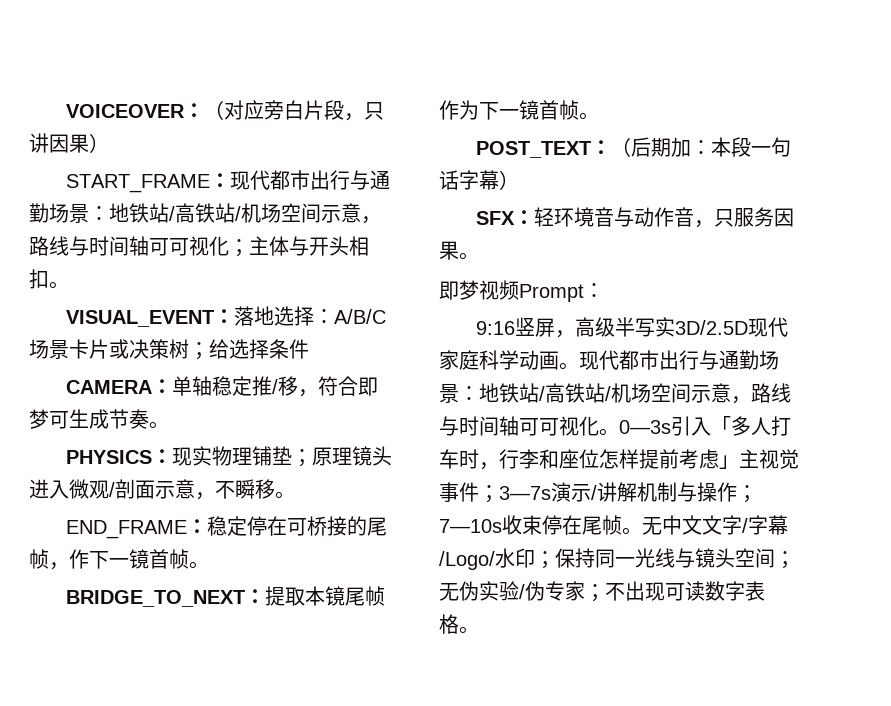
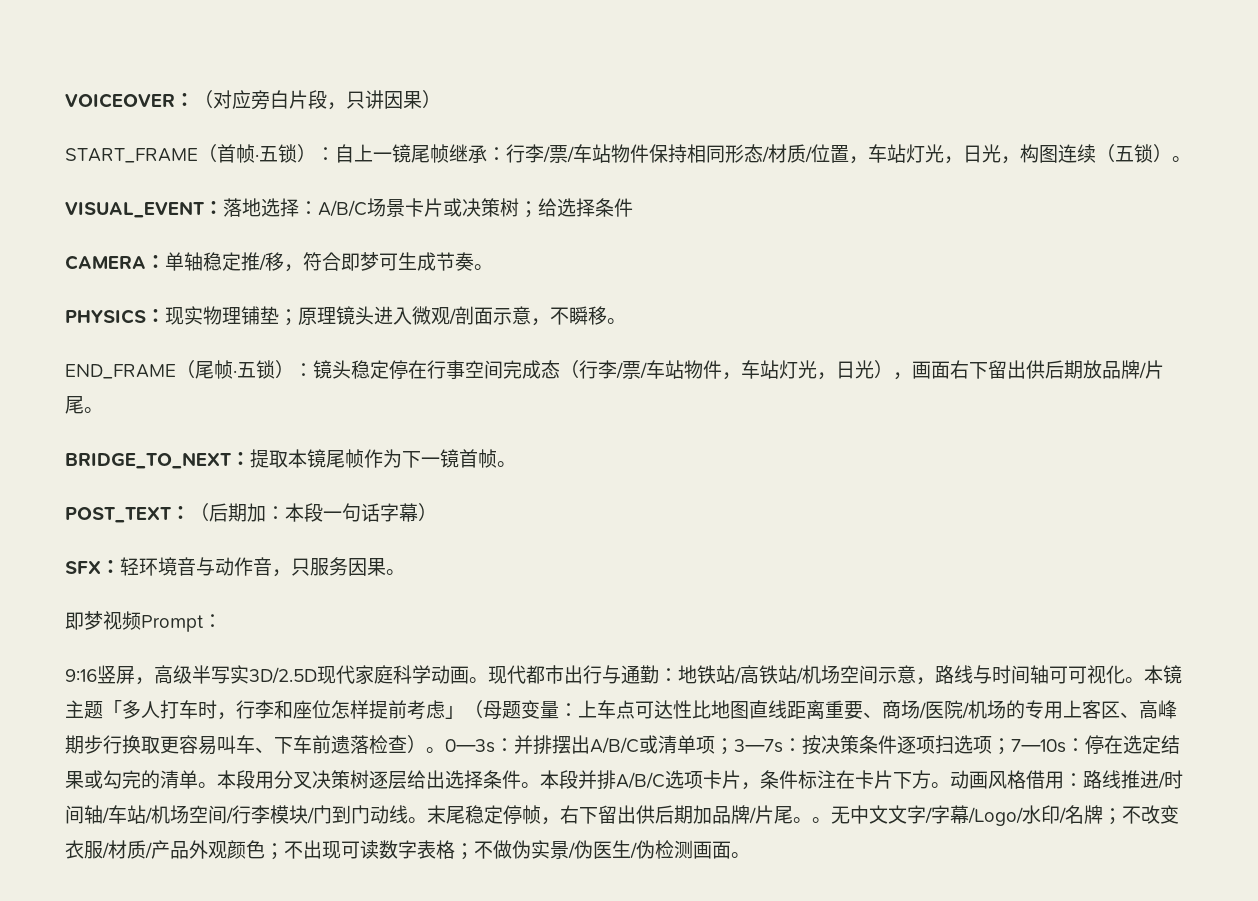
[210,170,391,190] [29,203,381,224] [29,236,369,257] [29,269,49,289] ：现代都市出行与通勤场景：地铁站/高铁站/机场空间示意，路线与时间轴可可视化；主体与开头相扣 -> [198,144,1172,164] （首帧·五锁）：自上一镜尾帧继承：行李/票/车站物件保持相同形态/材质/位置，车站灯光，日光，构图连续（五锁）
[187,516,388,536] [29,549,189,570] ：稳定停在可桥接的尾帧，作下一镜首帧 -> [176,360,1164,380] [65,396,84,414] （尾帧·五锁）：镜头稳定停在行事空间完成态（行李/票/车站物件，车站灯光，日光），画面右下留出供后期放品牌/片尾
[759,350,779,370] [439,384,459,403] 场景 -> (659, 674) none
[619,416,711,436] 0—3s引入 -> [1144,665,1182,684] [65,700,103,719] 本镜主题
[739,449,799,469] [439,482,757,503] [439,515,622,535] 主视觉事件；3—7s演示/讲解机制与操作；7—10s收束停在尾帧 -> [464,700,1177,720] [65,735,1180,755] [65,770,1183,790] [65,805,812,825] （母题变量：上车点可达性比地图直线距离重要、商场/医院/机场的专用上客区、高峰期步行换取更容易叫车、下车前遗落检查）。0—3s：并排摆出A/B/C或清单项；3—7s：按决策条件逐项扫选项；7—10s：停在选定结果或勾完的清单。本段用分叉决策树逐层给出选择条件。本段并排A/B/C选项卡片，条件标注在卡片下方。动画风格借用：路线推进/时间轴/车站/机场空间/行李模块/门到门动线。末尾稳定停帧，右下留出供后期加品牌/片尾。
[535,548,795,569] [439,581,585,601] ；保持同一光线与镜头空间；无伪实验/伪专家 -> [1059,805,1179,825] [65,840,265,859] /名牌；不改变衣服/材质/产品外观颜色
(459, 624) none -> [455,840,731,860] ；不做伪实景/伪医生/伪检测画面

